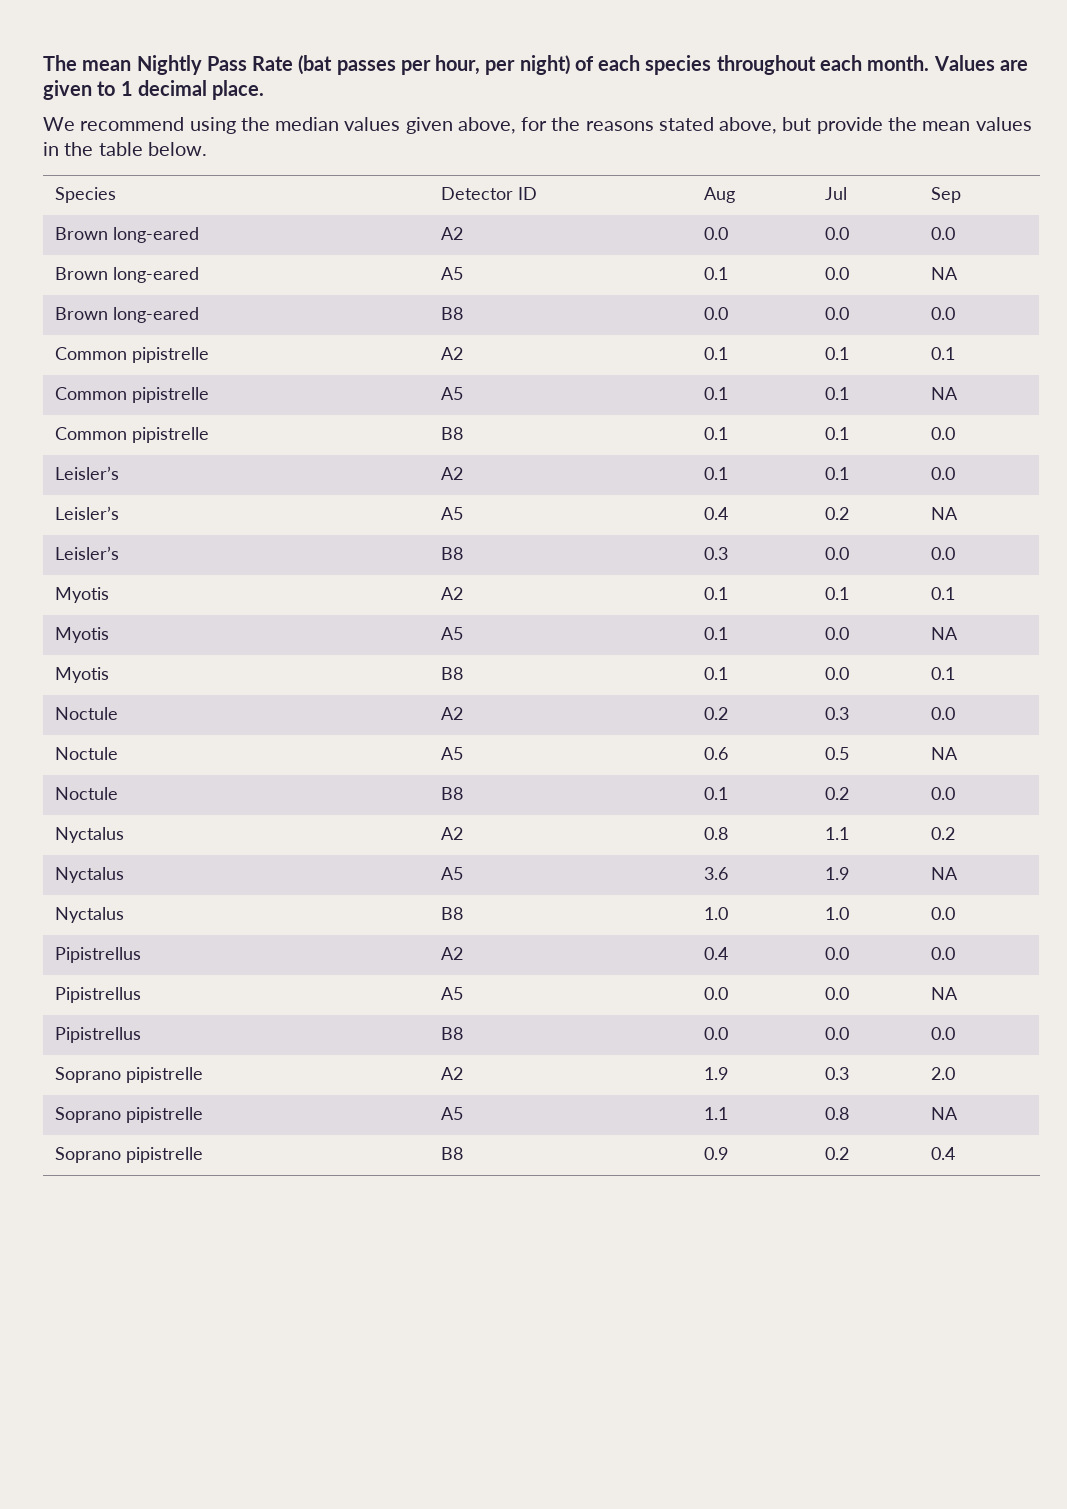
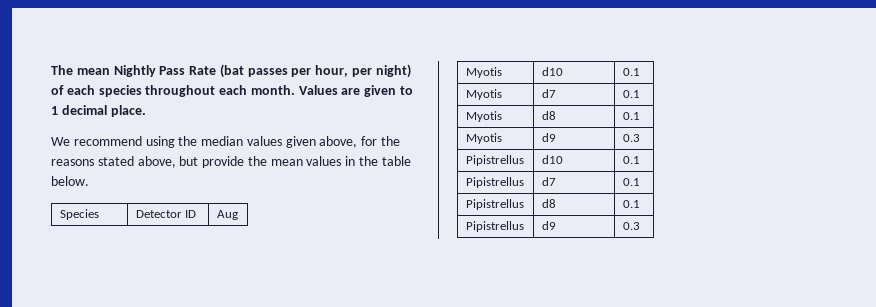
[825,187,848,200] [931,187,962,203] [55,227,200,243] [441,227,464,240] [704,227,729,240] [825,227,850,240] [931,227,956,240] [55,267,200,283] [441,267,464,280] [704,267,729,280] [825,267,850,280] [931,267,959,280] [55,307,200,323] [441,307,464,320] [704,307,729,320] [825,307,850,320] [931,307,956,320] [55,347,210,363] [441,347,464,360] [704,347,729,360] [825,347,850,360] [931,347,956,360] [55,387,210,403] [441,387,464,400] [704,387,729,400] [825,387,850,400] [931,387,959,400] [55,427,210,443] [441,427,464,440] [704,427,729,440] [825,427,850,440] [931,427,956,440] [55,466,120,480] [441,467,464,480] [704,467,729,480] [825,467,850,480] [931,467,956,480] [55,506,120,520] [441,507,464,520] [704,507,729,520] [825,507,850,520] [931,507,959,520] [55,546,120,560] [441,547,464,560] [704,547,729,560] [825,547,850,560] [931,547,956,560] [55,587,110,603] [441,587,464,600] [704,587,729,600] [825,587,850,600] [931,587,956,600] [55,627,110,643] [441,627,464,640] [704,627,729,640] [825,627,850,640] [931,627,959,640] [55,667,110,683] [441,667,464,680] [704,667,729,680] [825,667,850,680] [931,667,956,680] [55,707,119,720] [441,707,464,720] [704,707,729,720] [825,707,850,720] [931,707,956,720] [55,747,119,760] [441,747,464,760] [704,747,729,760] [825,747,850,760] [931,747,959,760] [55,787,119,800] [441,787,464,800] [704,787,729,800] [825,787,850,800] [931,787,956,800] [55,827,125,843] [441,827,464,840] [704,827,729,840] [825,827,850,840] [931,827,956,840] [55,867,125,883] [441,867,464,880] [704,867,729,880] [825,867,850,880] [931,867,959,880] [55,907,125,923] [441,907,464,920] [704,907,729,920] [825,907,850,920] [931,907,956,920] [55,947,142,963] [441,947,464,960] [704,947,729,960] [825,947,850,960] [931,947,956,960] [55,987,142,1003] [441,987,464,1000] [704,987,729,1000] [825,987,850,1000] [931,987,959,1000] [55,1027,142,1043] [441,1027,464,1040] [704,1027,729,1040] [825,1027,850,1040] [931,1027,956,1040] [55,1067,204,1083] [441,1067,464,1080] [704,1067,729,1080] [825,1067,850,1080] [931,1067,956,1080] [55,1107,204,1123] [441,1107,464,1120] [704,1107,729,1120] [825,1107,850,1120] [931,1107,959,1120] [55,1147,204,1163] [441,1147,464,1160] [704,1147,729,1160] [825,1147,850,1160] [931,1147,956,1160] | Jul | Sep // Brown long-eared | A2 | 0.0 | 0.0 | 0.0 // Brown long-eared | A5 | 0.1 | 0.0 | NA // Brown long-eared | B8 | 0.0 | 0.0 | 0.0 // Common pipistrelle | A2 | 0.1 | 0.1 | 0.1 // Common pipistrelle | A5 | 0.1 | 0.1 | NA // Common pipistrelle | B8 | 0.1 | 0.1 | 0.0 // Leisler’s | A2 | 0.1 | 0.1 | 0.0 // Leisler’s | A5 | 0.4 | 0.2 | NA // Leisler’s | B8 | 0.3 | 0.0 | 0.0 // Myotis | A2 | 0.1 | 0.1 | 0.1 // Myotis | A5 | 0.1 | 0.0 | NA // Myotis | B8 | 0.1 | 0.0 | 0.1 // Noctule | A2 | 0.2 | 0.3 | 0.0 // Noctule | A5 | 0.6 | 0.5 | NA // Noctule | B8 | 0.1 | 0.2 | 0.0 // Nyctalus | A2 | 0.8 | 1.1 | 0.2 // Nyctalus | A5 | 3.6 | 1.9 | NA // Nyctalus | B8 | 1.0 | 1.0 | 0.0 // Pipistrellus | A2 | 0.4 | 0.0 | 0.0 // Pipistrellus | A5 | 0.0 | 0.0 | NA // Pipistrellus | B8 | 0.0 | 0.0 | 0.0 // Soprano pipistrelle | A2 | 1.9 | 0.3 | 2.0 // Soprano pipistrelle | A5 | 1.1 | 0.8 | NA // Soprano pipistrelle | B8 | 0.9 | 0.2 | 0.4 -> [465,67,502,78] [541,67,563,76] [622,68,640,76] [465,89,502,100] [541,89,556,98] [622,90,640,98] [465,111,502,122] [541,111,556,120] [622,112,640,120] [465,133,502,144] [541,133,556,142] [622,134,640,142] [465,155,524,166] [541,155,563,164] [622,156,640,164] [465,177,524,188] [541,177,556,186] [622,178,640,186] [465,199,524,210] [541,199,556,208] [622,200,640,208] [465,221,524,232] [541,221,556,230] [622,222,640,230] // Myotis | d10 | 0.1 // Myotis | d7 | 0.1 // Myotis | d8 | 0.1 // Myotis | d9 | 0.3 // Pipistrellus | d10 | 0.1 // Pipistrellus | d7 | 0.1 // Pipistrellus | d8 | 0.1 // Pipistrellus | d9 | 0.3

